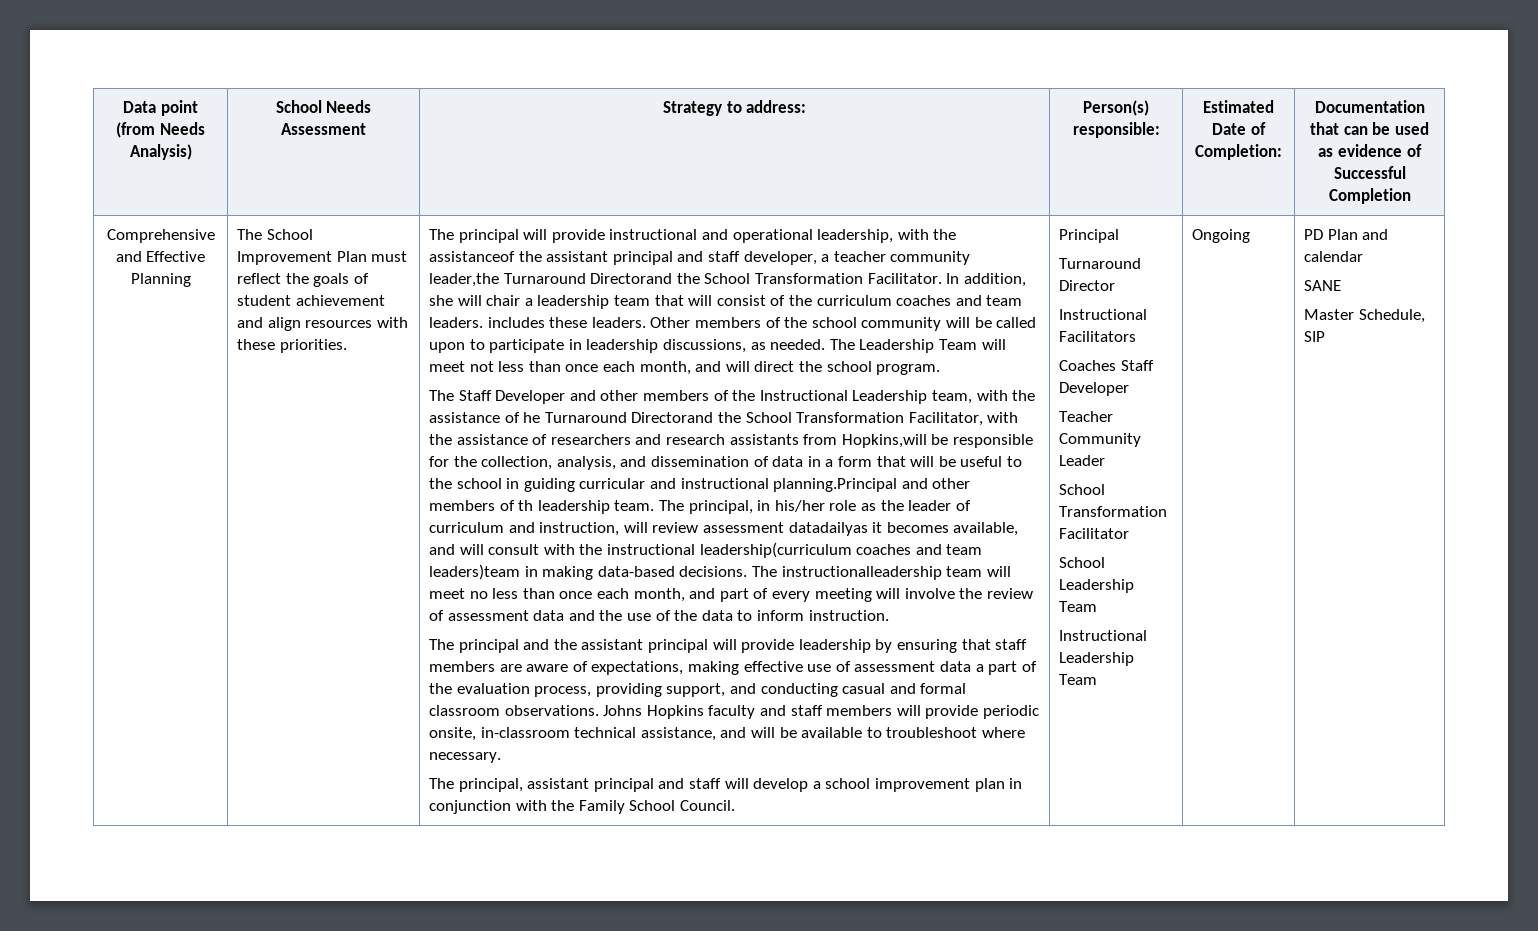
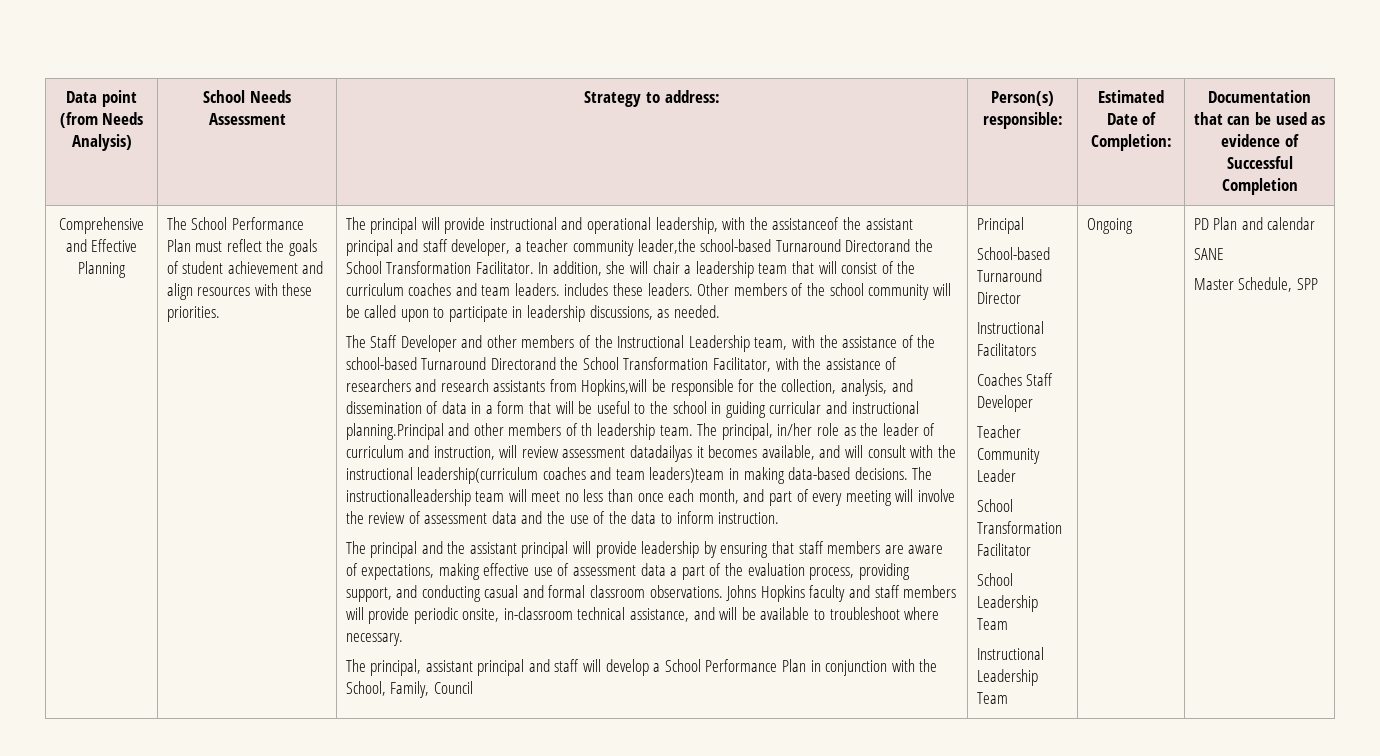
[237,251,333,265] Improvement -> [231,217,304,230] Performance
(500, 280) none -> [700,239,772,252] school-based
[829,339,1006,353] [429,361,941,375] The Leadership Team will meet not less than once each month, and will direct the school program. -> (720, 311) none
[523,412,541,423] he -> [917,335,936,348] [345,357,417,370] the school-based
[757,500,825,512] in his/her -> [777,423,813,436] in/her
[825,778,1005,792] school improvement plan -> [664,659,807,672] School Performance Plan
[578,800,735,814] Family School Council. -> [345,681,473,698] School, Family, Council
(1120, 236) none -> [976,247,1050,260] School-based
[1304,331,1326,342] SIP -> [1296,278,1318,290] SPP

